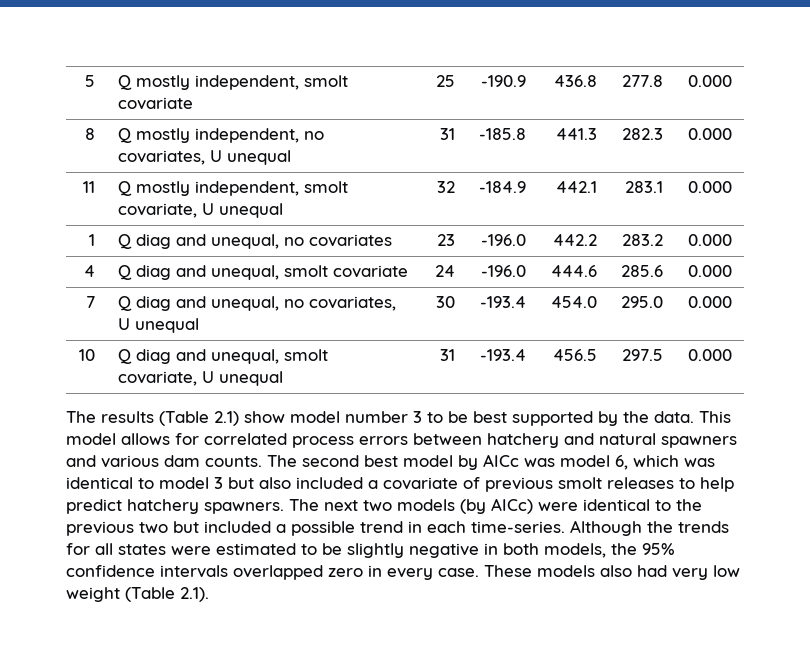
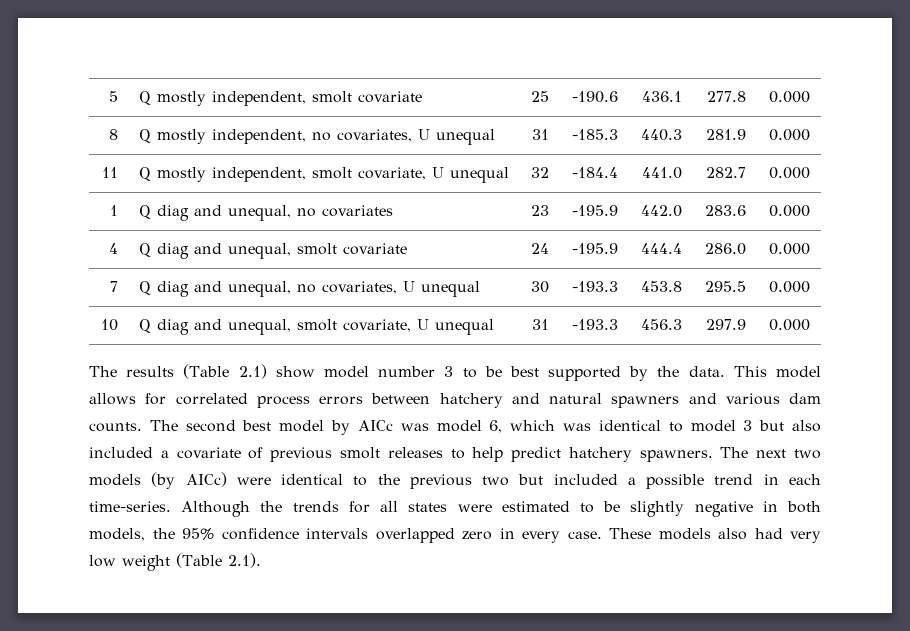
[481,75,527,87] [554,75,598,87] -190.9 | 436.8 -> [572,91,619,103] [642,91,683,102] -190.6 | 436.1
[479,128,527,140] [556,128,598,140] [622,128,664,140] -185.8 | 441.3 | 282.3 -> [572,129,619,140] [641,129,683,141] [706,129,747,140] -185.3 | 440.3 | 281.9
[479,181,527,193] [556,181,598,193] [625,181,664,193] -184.9 | 442.1 | 283.1 -> [572,167,619,178] [642,167,683,179] [706,167,747,178] -184.4 | 441.0 | 282.7
[481,234,527,246] [553,234,598,246] [622,234,664,246] -196.0 | 442.2 | 283.2 -> [572,205,619,216] [641,205,683,217] [705,205,747,216] -195.9 | 442.0 | 283.6
[481,265,527,277] [551,265,598,277] [621,265,664,277] -196.0 | 444.6 | 285.6 -> [572,243,619,254] [641,243,683,254] [705,243,747,255] -195.9 | 444.4 | 286.0
[480,296,527,308] [551,296,598,308] [621,296,664,308] -193.4 | 454.0 | 295.0 -> [572,281,619,292] [641,281,683,292] [705,281,747,292] -193.3 | 453.8 | 295.5
[480,349,527,361] [553,349,598,361] [622,349,664,361] -193.4 | 456.5 | 297.5 -> [572,319,619,330] [641,319,683,330] [706,319,747,330] -193.3 | 456.3 | 297.9

